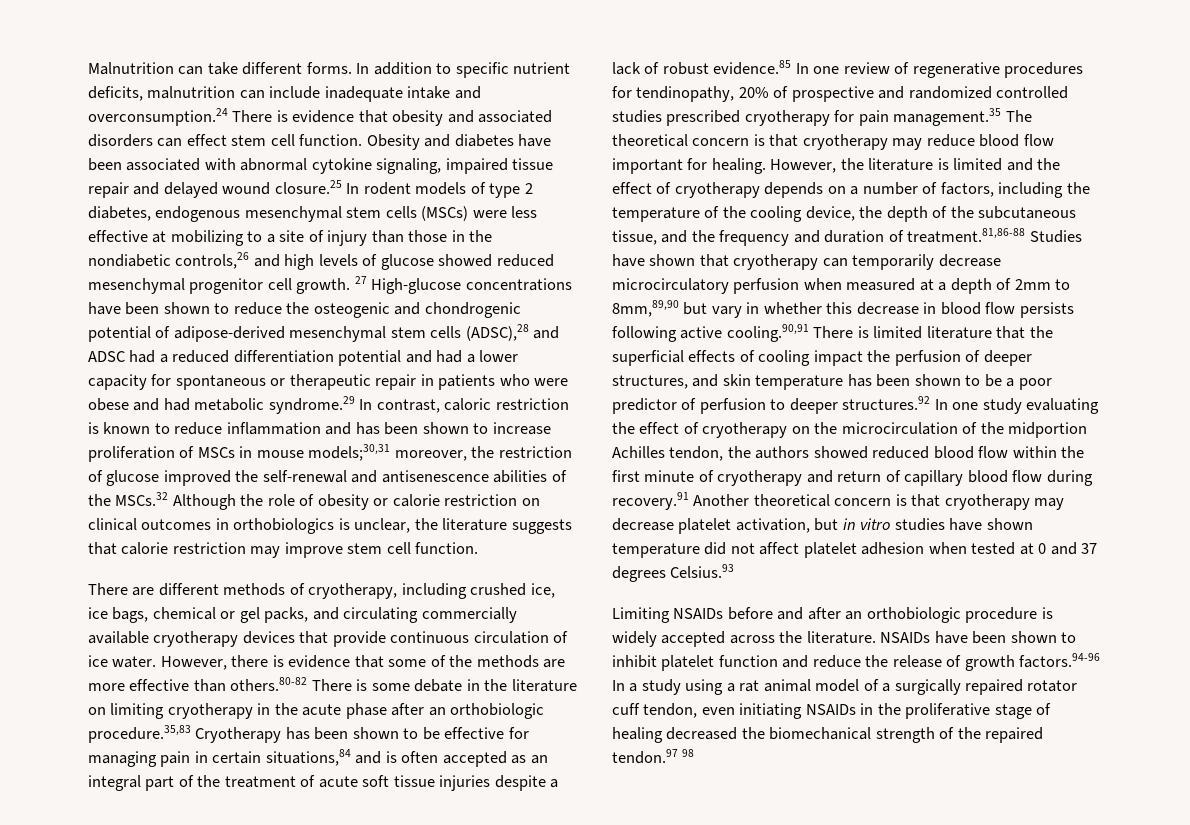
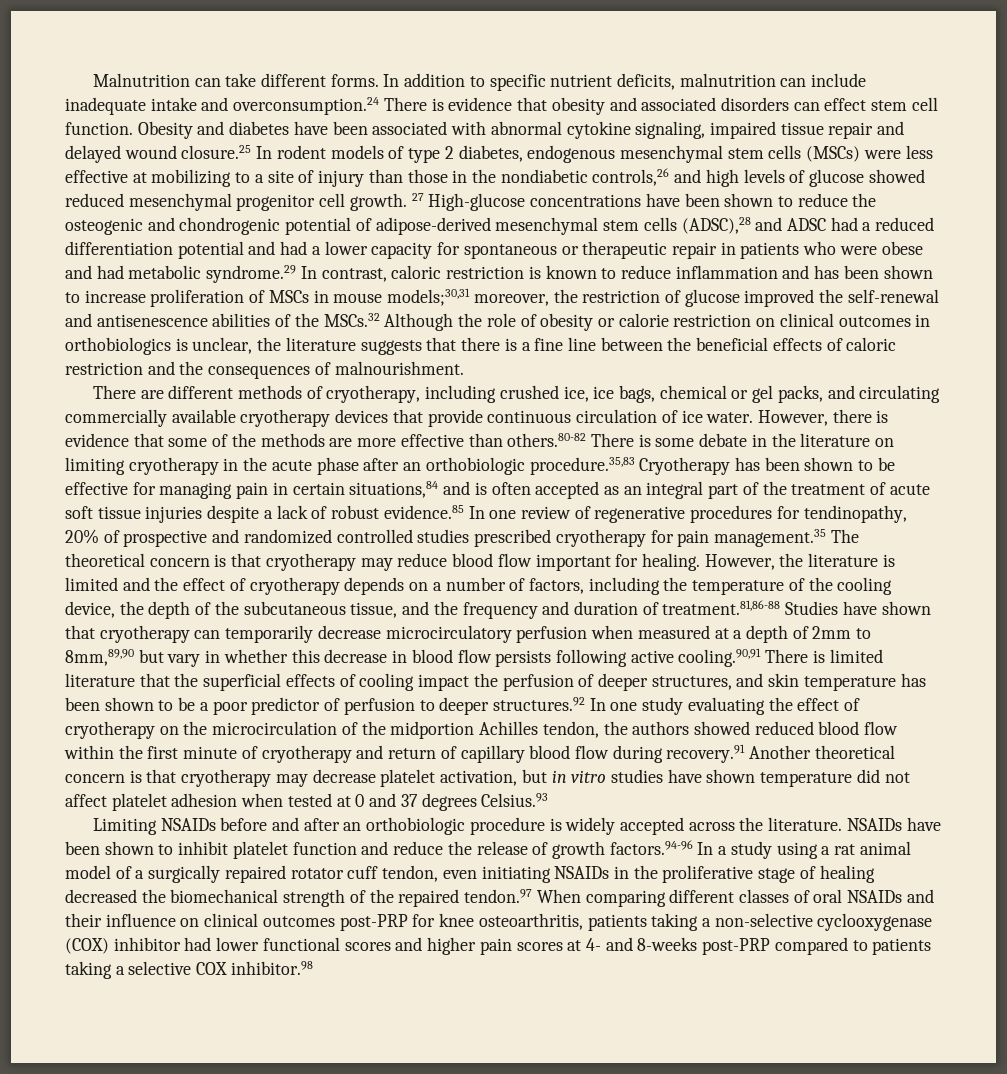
[121,542,479,558] calorie restriction may improve stem cell function. -> [461,337,897,351] [65,361,464,379] there is a fine line between the beneficial effects of caloric restriction and the consequences of malnourishment.
[682,749,695,757] 98 -> [536,889,934,907] [65,913,933,931] [65,937,932,955] [65,961,313,979] When comparing different classes of oral NSAIDs and their influence on clinical outcomes post-PRP for knee osteoarthritis, patients taking a non-selective cyclooxygenase (COX) inhibitor had lower functional scores and higher pain scores at 4- and 8-weeks post-PRP compared to patients taking a selective COX inhibitor.98

